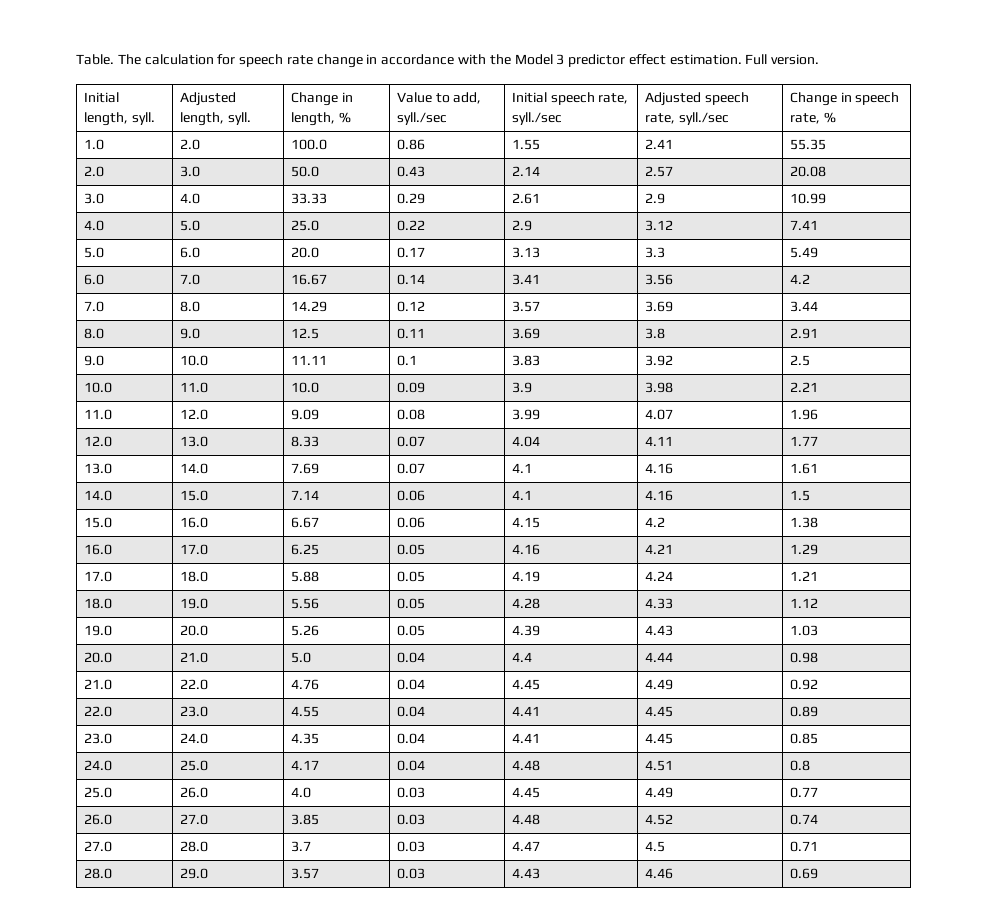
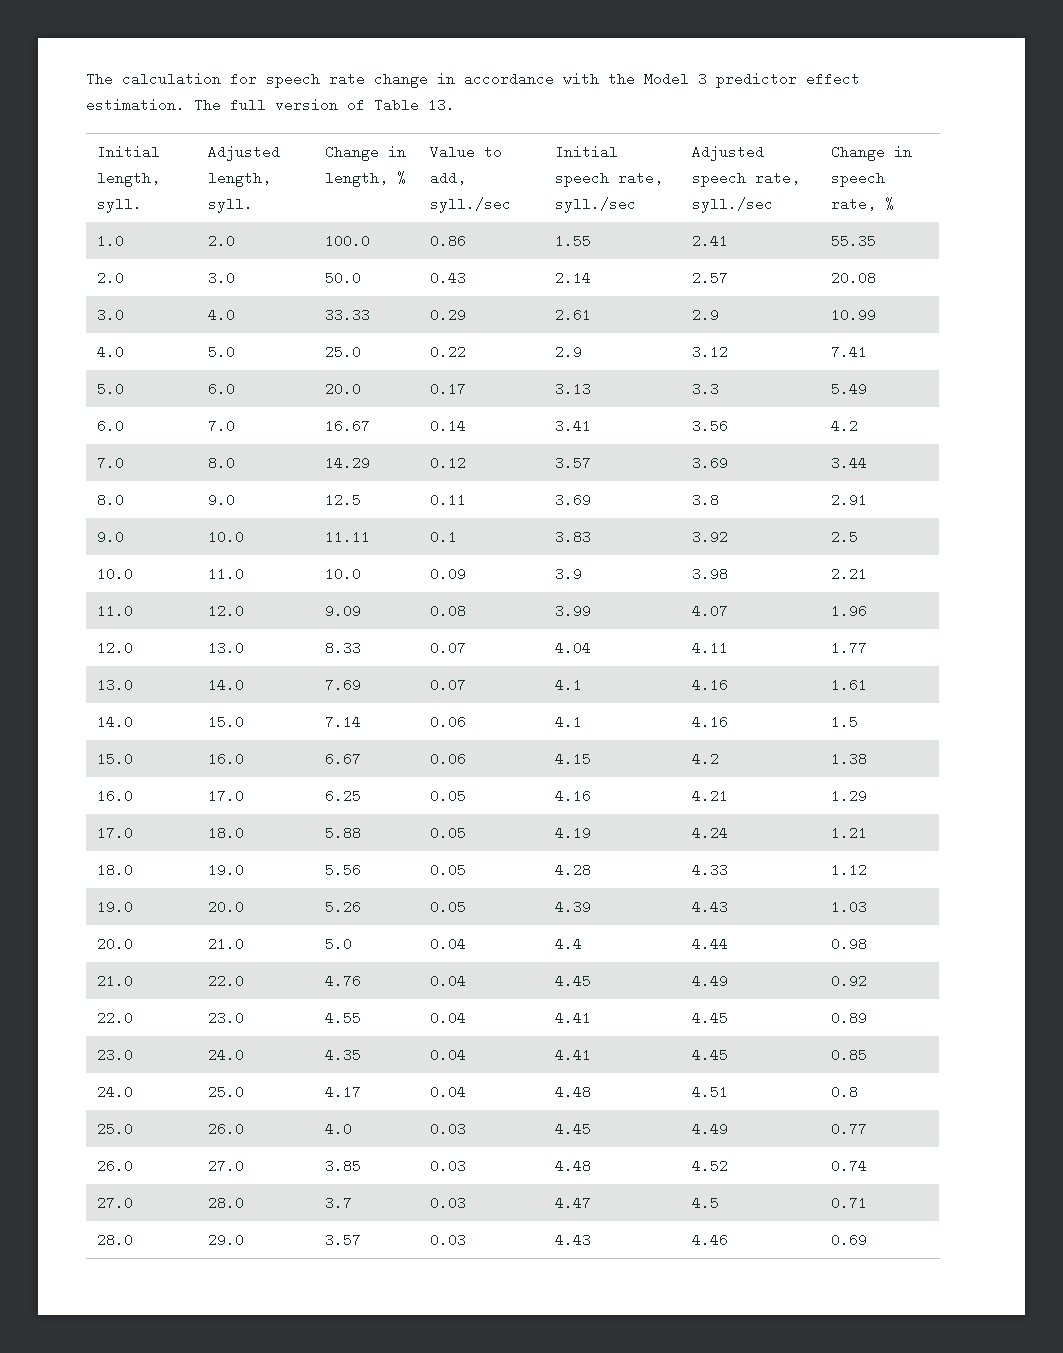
[76,54,114,65] Table. -> (86, 79) none
[745,54,820,65] Full version. -> [194,98,455,112] The full version of Table 13.

